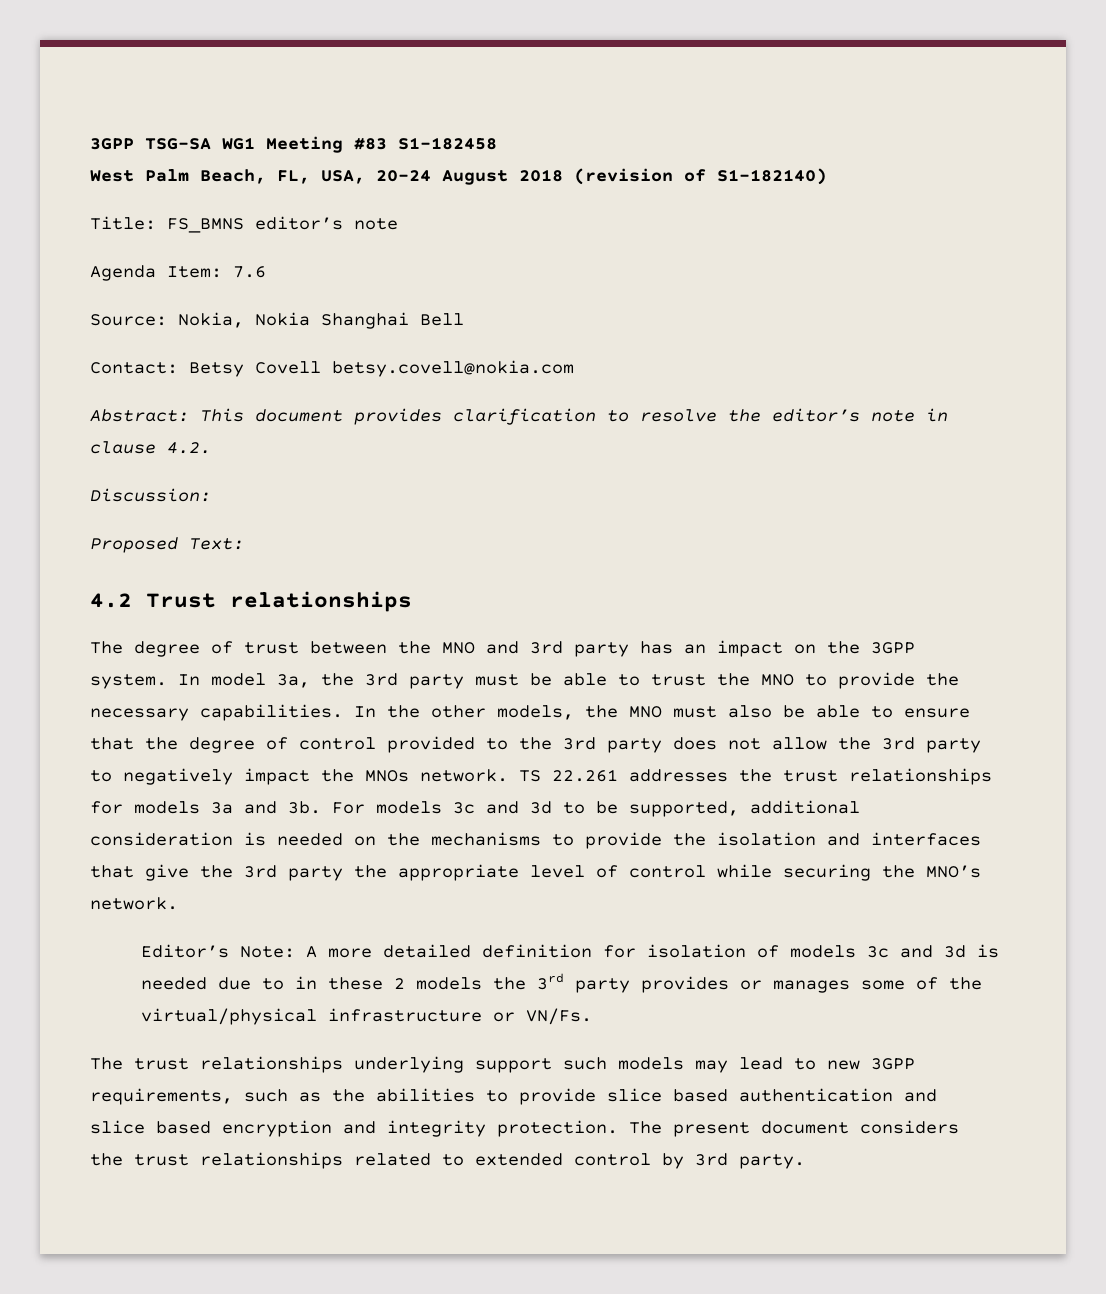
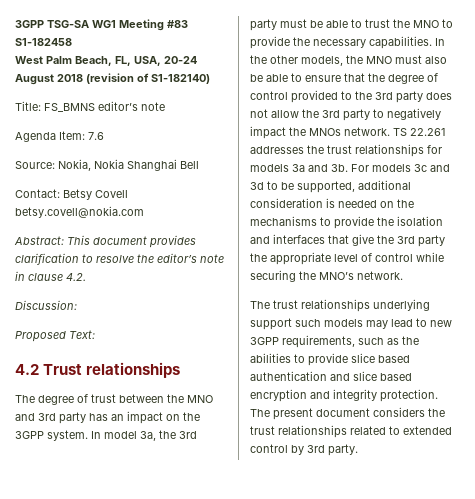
[140,944,999,958] [140,973,982,993] [140,1008,592,1025] // Editor’s Note: A more detailed definition for isolation of models 3c and 3d is needed due to in these 2 models the 3rd party provides or manages some of the virtual/physical infrastructure or VN/Fs. -> (403, 275) none

